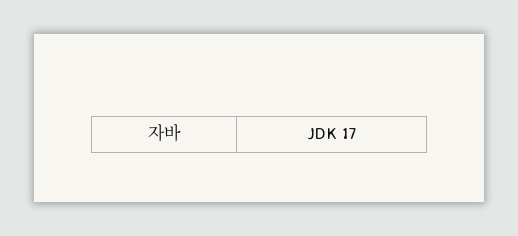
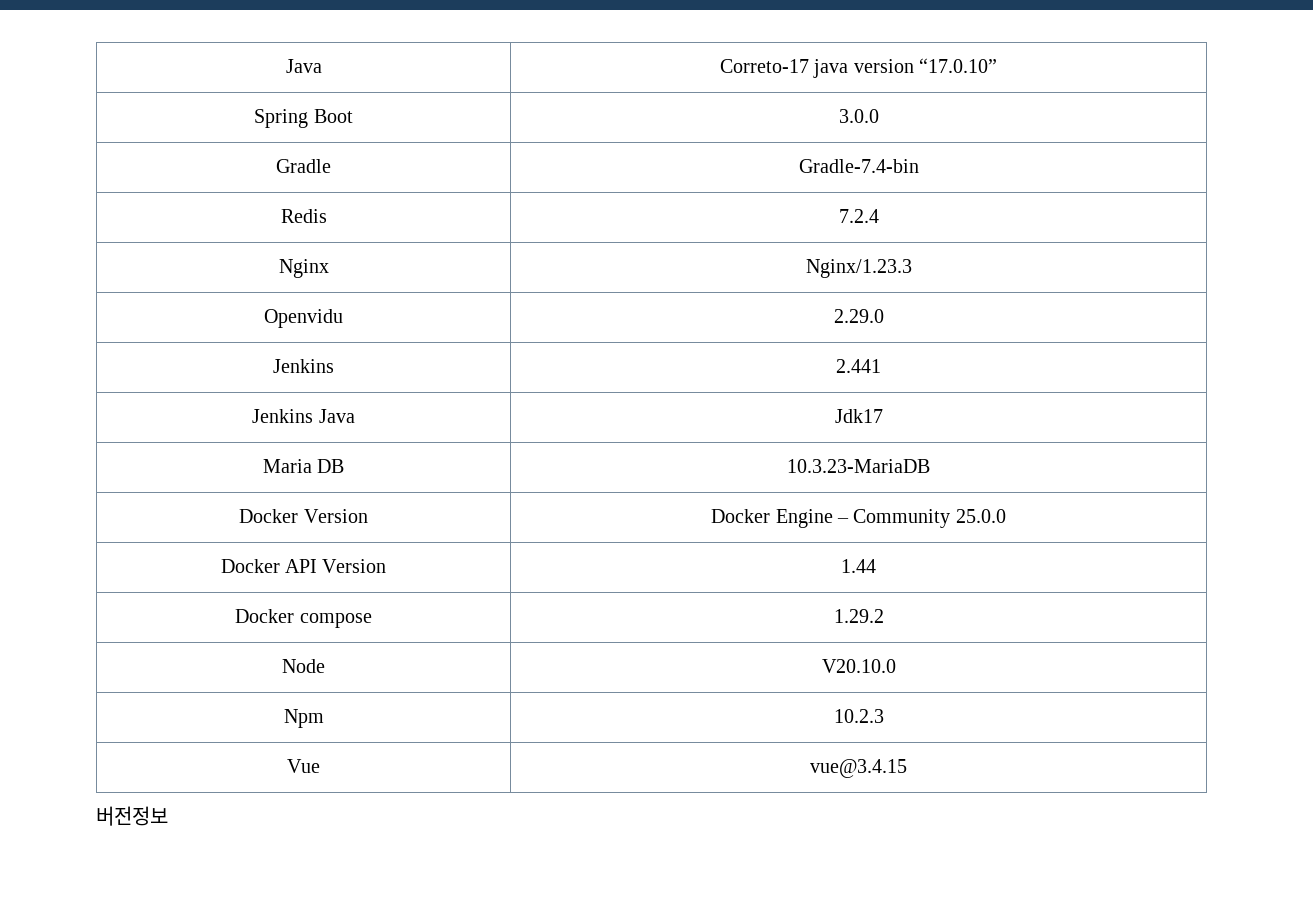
[148,123,181,142] [307,128,356,140] 자바 | JDK 17 -> [285,59,322,73] [719,58,998,78] [254,109,353,128] [838,109,879,123] [276,159,331,173] [798,159,919,173] [280,209,327,223] [838,209,879,223] [278,259,329,278] [805,259,912,278] [264,309,343,328] [833,309,884,323] [273,359,334,373] [835,359,881,373] [252,409,355,423] [834,409,883,423] [262,459,345,473] [786,459,930,473] [239,509,368,523] [711,509,1006,528] [220,559,387,573] [840,559,876,573] [235,609,372,628] [833,609,884,623] [282,659,325,673] [821,659,896,673] [283,709,324,728] [833,709,884,723] [287,759,320,773] [809,759,907,778] [96,806,168,826] Java | Correto-17 java version “17.0.10” // Spring Boot | 3.0.0 // Gradle | Gradle-7.4-bin // Redis | 7.2.4 // Nginx | Nginx/1.23.3 // Openvidu | 2.29.0 // Jenkins | 2.441 // Jenkins Java | Jdk17 // Maria DB | 10.3.23-MariaDB // Docker Version | Docker Engine – Community 25.0.0 // Docker API Version | 1.44 // Docker compose | 1.29.2 // Node | V20.10.0 // Npm | 10.2.3 // Vue | vue@3.4.15 // 버전정보

